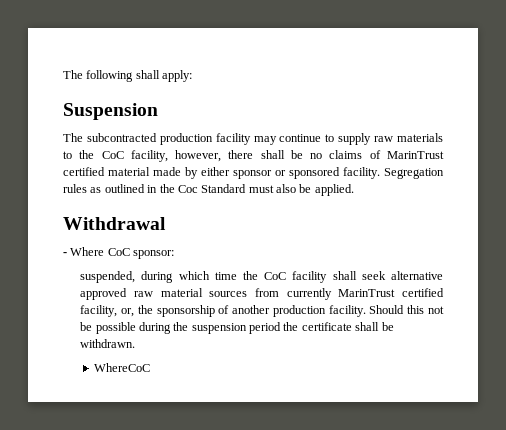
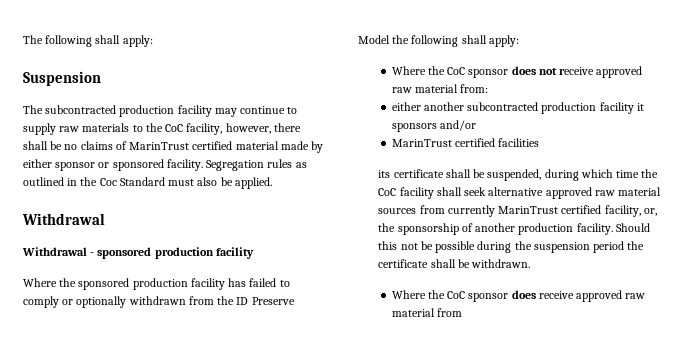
[63,247,175,259] - Where CoC sponsor: // -> [22,247,254,259] [23,278,290,290] [23,296,295,308] [358,35,519,47] [391,66,643,78] [391,84,489,93] [391,102,644,114] [391,120,476,132] [391,138,540,147] [378,169,486,178] Withdrawal - sponsored production facility // Where the sponsored production facility has failed to comply or optionally withdrawn from the ID Preserve Model the following shall apply: // Where the CoC sponsor does not receive approved raw material from: // either another subcontracted production facility it sponsors and/or // MarinTrust certified facilities // its certificate shall be
[93,363,150,372] WhereCoC -> [391,290,646,302] [391,308,462,317] Where the CoC sponsor does receive approved raw material from

